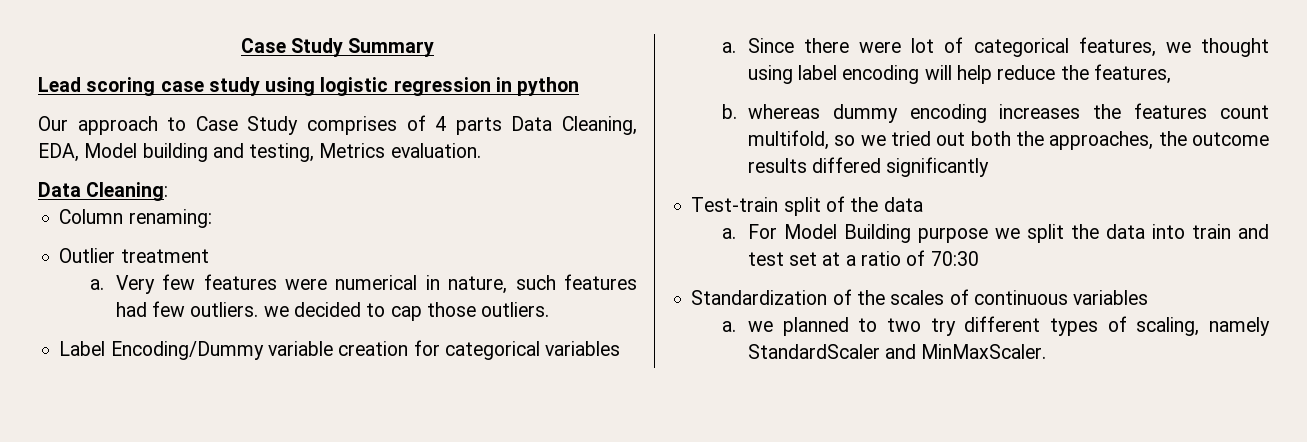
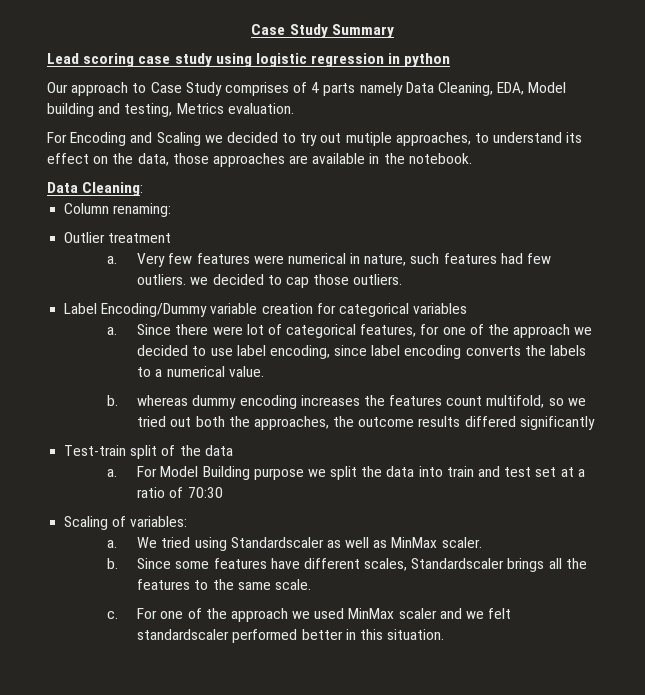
(502, 126) none -> [359,82,403,96] namely
(481, 150) none -> [47,132,583,146] [47,153,472,167] // For Encoding and Scaling we decided to try out mutiple approaches, to understand its effect on the data, those approaches are available in the notebook.
[1165,38,1269,57] [747,64,1171,84] we thought using label encoding will help reduce the features, -> [420,324,593,338] [137,345,587,359] [137,366,264,377] for one of the approach we decided to use label encoding, since label encoding converts the labels to a numerical value.
[691,289,1149,305] [721,316,1270,336] [747,344,1047,359] Standardization of the scales of continuous variables // a. we planned to two try different types of scaling, namely StandardScaler and MinMaxScaler. -> [64,516,188,530] [107,537,482,551] [107,558,587,572] [137,579,311,590] [107,608,512,622] [137,629,445,643] Scaling of variables: // a. We tried using Standardscaler as well as MinMax scaler. // b. Since some features have different scales, Standardscaler brings all the features to the same scale. // c. For one of the approach we used MinMax scaler and we felt standardscaler performed better in this situation.

